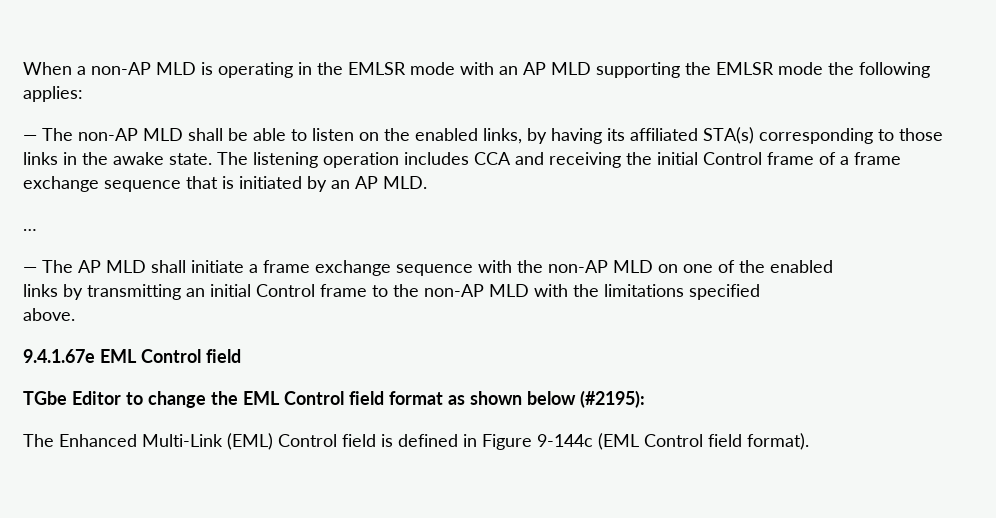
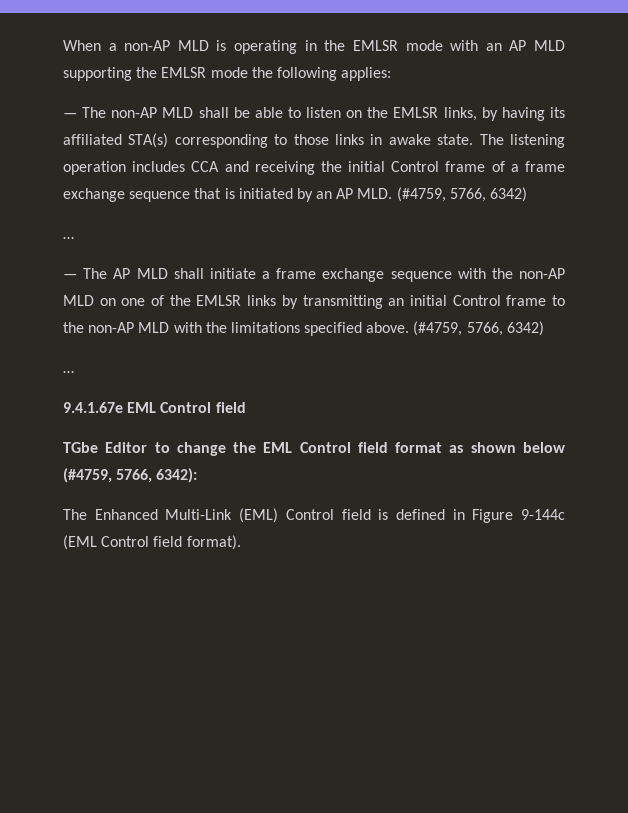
[415,128,478,141] enabled -> [393,107,439,118] EMLSR
[82,152,108,165] the -> (383, 139) none
(427, 182) none -> [396,187,528,202] (#4759, 5766, 6342)
[770,260,833,273] enabled // -> [196,295,242,306] EMLSR
[23,308,75,321] // above. -> [366,321,544,336] [63,371,74,373] above. (#4759, 5766, 6342) // …
[580,390,645,408] (#2195): -> [63,468,198,483] (#4759, 5766, 6342):

